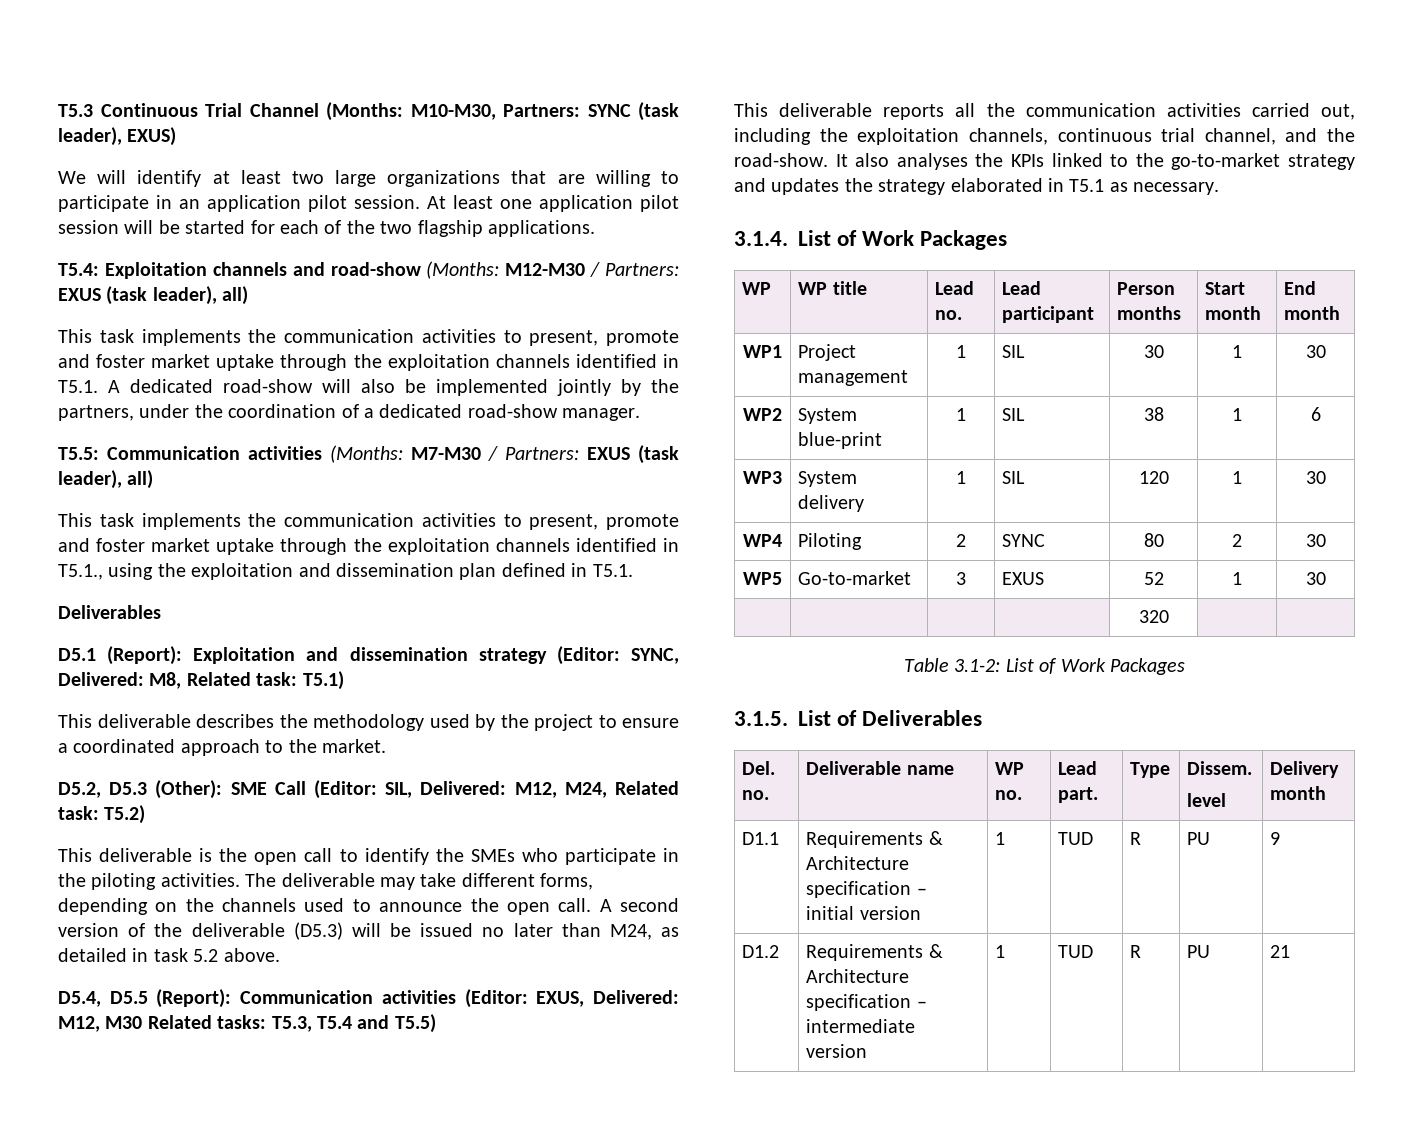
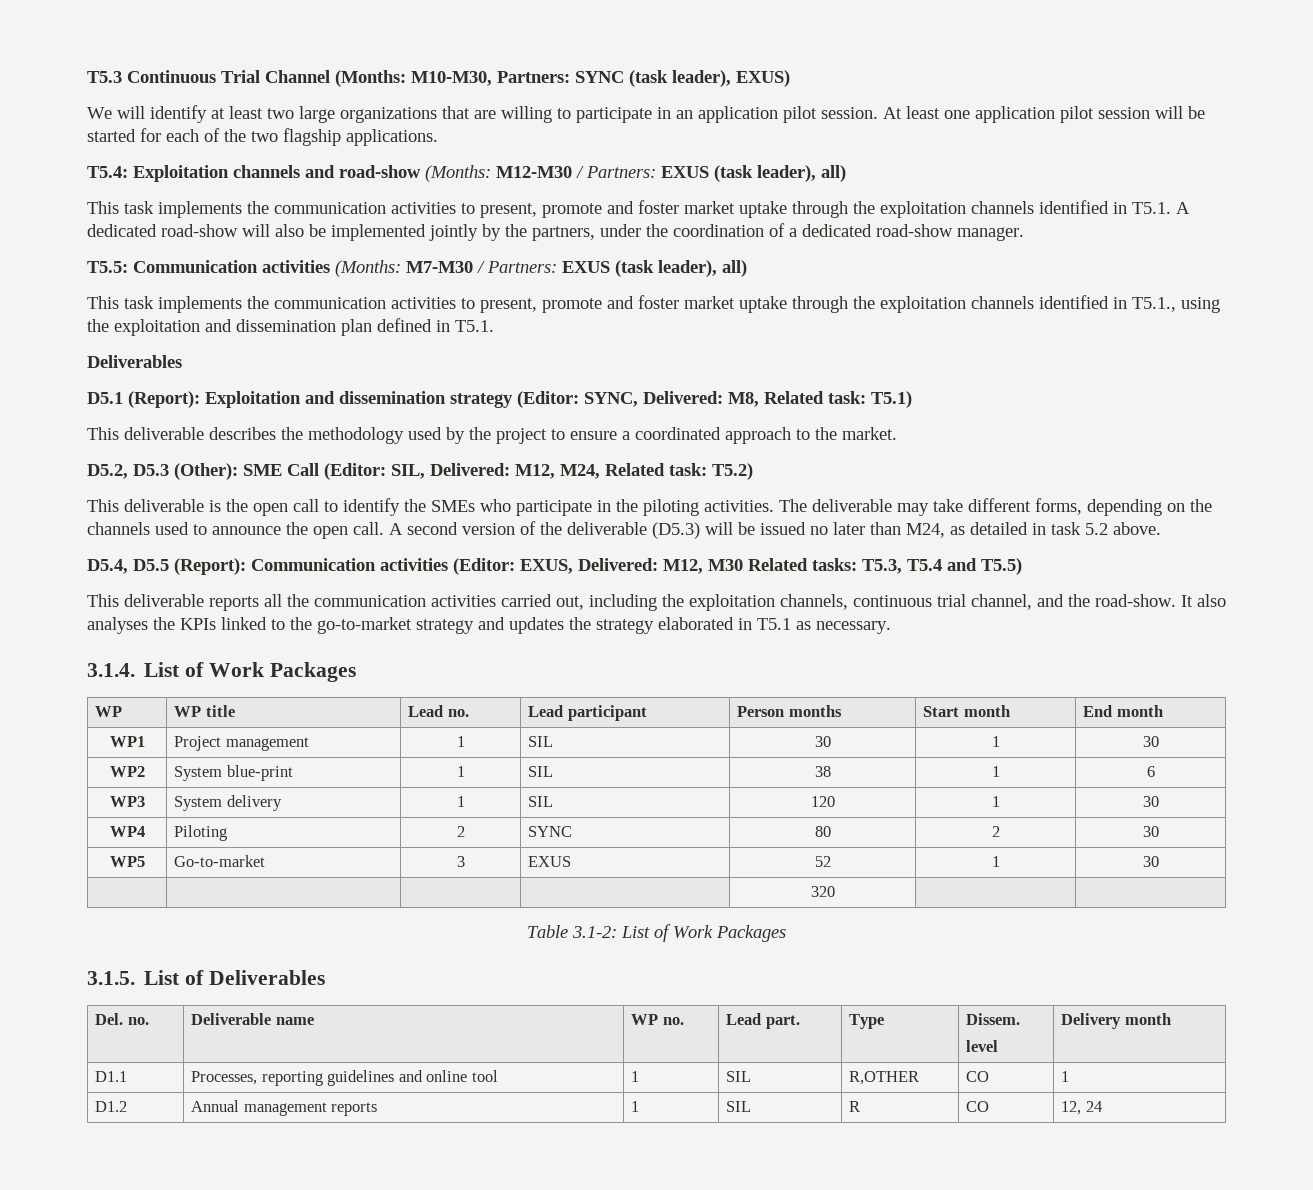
[806,831,943,848] [806,856,910,870] [806,881,927,898] [806,906,921,920] [995,832,1006,845] [1058,832,1094,845] [1130,832,1142,845] [1187,832,1211,845] [1270,832,1281,845] [742,945,780,958] [806,944,943,961] [806,969,910,983] [806,994,927,1011] [806,1019,916,1033] [806,1044,868,1058] [995,945,1006,958] [1058,945,1094,958] [1130,945,1142,958] [1187,945,1211,958] [1270,945,1291,958] Requirements & Architecture specification – initial version | 1 | TUD | R | PU | 9 // D1.2 | Requirements & Architecture specification – intermediate version | 1 | TUD | R | PU | 21 -> [191,1070,498,1086] [631,1071,640,1082] [726,1071,752,1082] [849,1071,920,1085] [966,1071,990,1082] [1061,1071,1070,1082] [95,1101,128,1112] [191,1100,378,1116] [631,1101,640,1112] [726,1101,752,1112] [849,1101,861,1112] [966,1101,990,1112] [1061,1101,1102,1115] Processes, reporting guidelines and online tool | 1 | SIL | R,OTHER | CO | 1 // D1.2 | Annual management reports | 1 | SIL | R | CO | 12, 24

